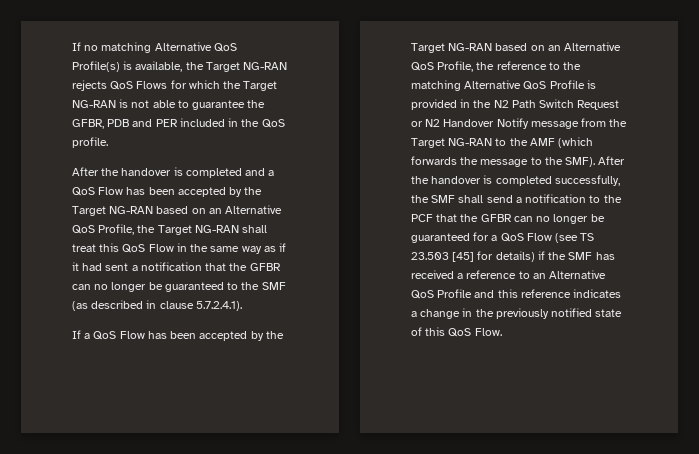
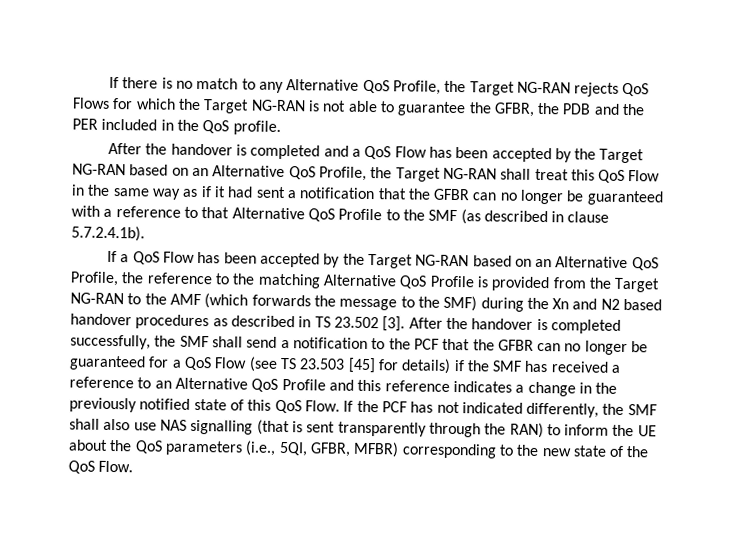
[72,42,237,53] [72,61,183,72] If no matching Alternative QoS Profile(s) is available, -> [108,76,441,95] If there is no match to any Alternative QoS Profile,
(104, 124) none -> [537,102,561,115] the
(153, 123) none -> [622,103,646,116] the
(224, 287) none -> [71,205,383,222] with a reference to that Alternative QoS Profile
[195,301,242,311] 5.7.2.4.1). -> [71,225,145,242] 5.7.2.4.1b).
[460,99,620,110] [411,118,579,129] in the N2 Path Switch Request or N2 Handover Notify message -> (551, 284) none
[565,157,596,167] SMF). -> [443,295,663,312] [70,313,406,332] SMF) during the Xn and N2 based handover procedures as described in TS 23.502 [3].
(502, 332) none -> [343,400,657,418] [69,418,657,439] [68,439,650,459] [68,460,134,474] If the PCF has not indicated differently, the SMF shall also use NAS signalling (that is sent transparently through the RAN) to inform the UE about the QoS parameters (i.e., 5QI, GFBR, MFBR) corresponding to the new state of the QoS Flow.

